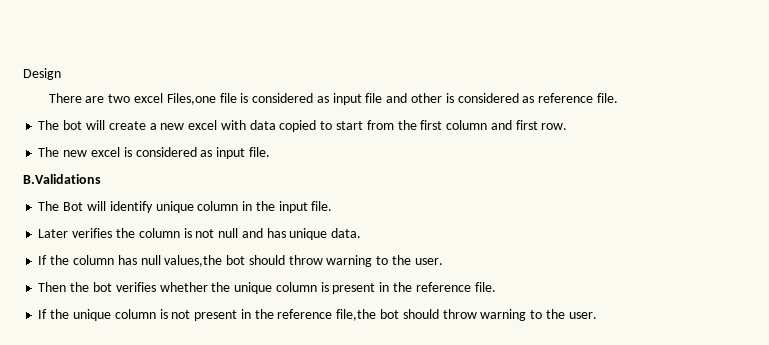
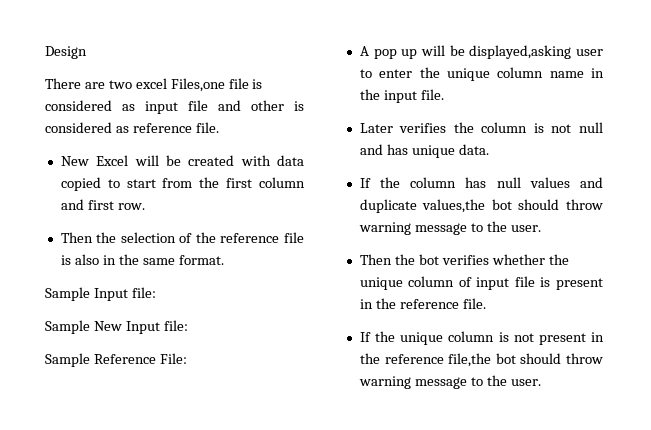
[38,120,218,130] The bot will create a new excel -> [60,155,235,166] New Excel will be created
[38,147,270,159] [23,174,101,184] [38,201,239,213] The new excel is considered as input file. // B.Validations // The Bot will identify unique column -> [60,232,304,243] [60,254,224,265] [45,287,156,301] [45,320,188,334] [45,353,187,367] [359,45,603,59] [359,67,584,81] Then the selection of the reference file is also in the same format. // Sample Input file: // Sample New Input file: // Sample Reference File: // A pop up will be displayed,asking user to enter the unique column name
(161, 260) none -> [529,177,603,188] [359,199,417,213] values and duplicate
(373, 261) none -> [414,223,467,235] message
(317, 287) none -> [458,276,535,290] of input file
(527, 315) none -> [414,377,467,389] message

